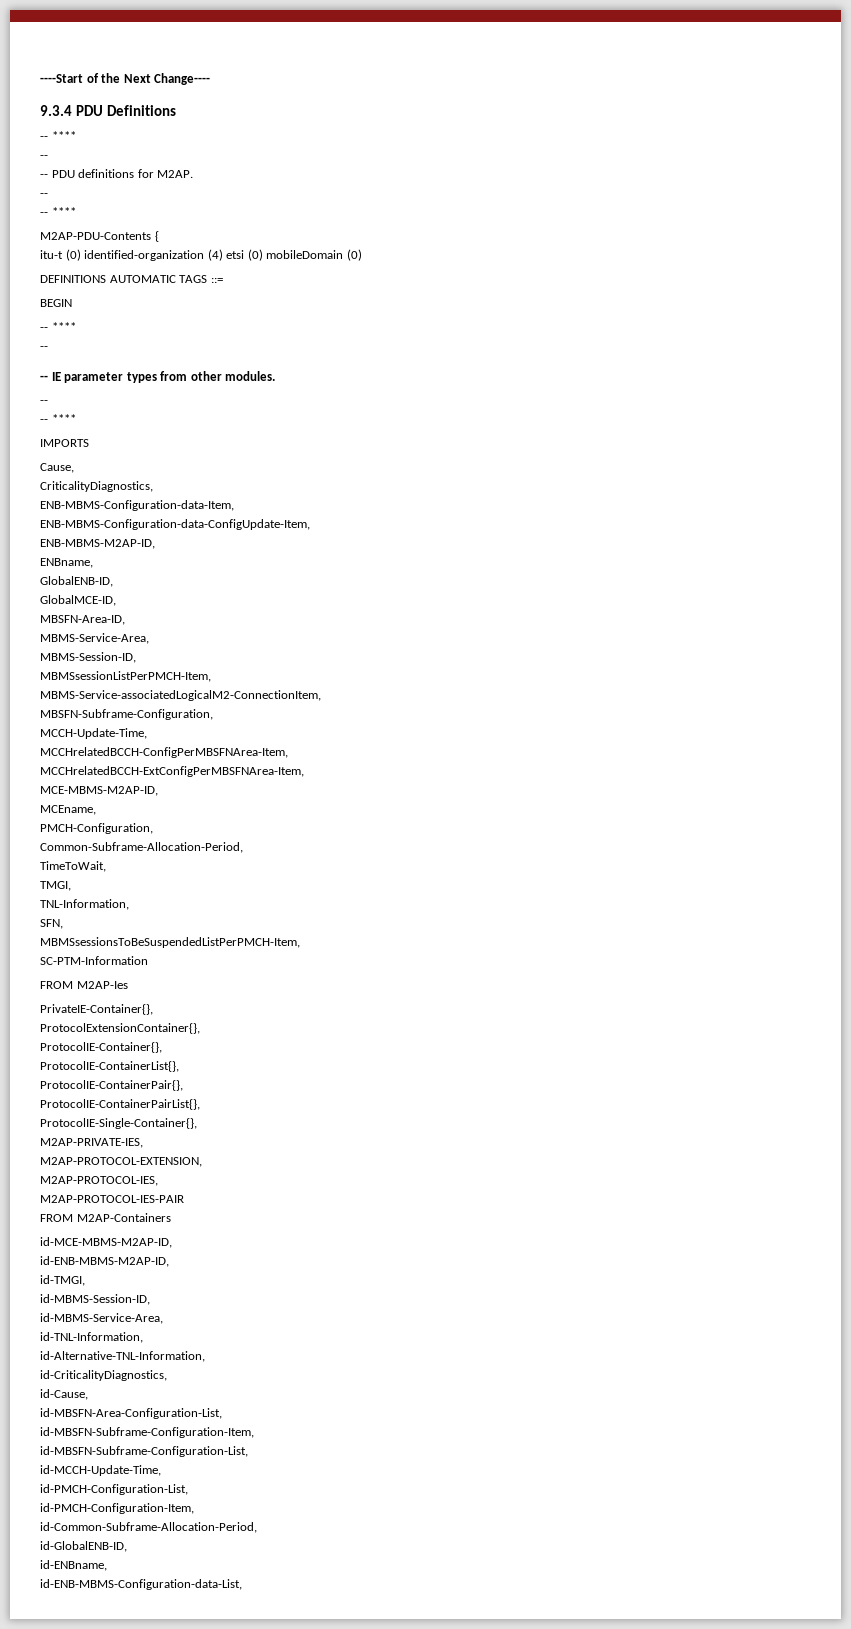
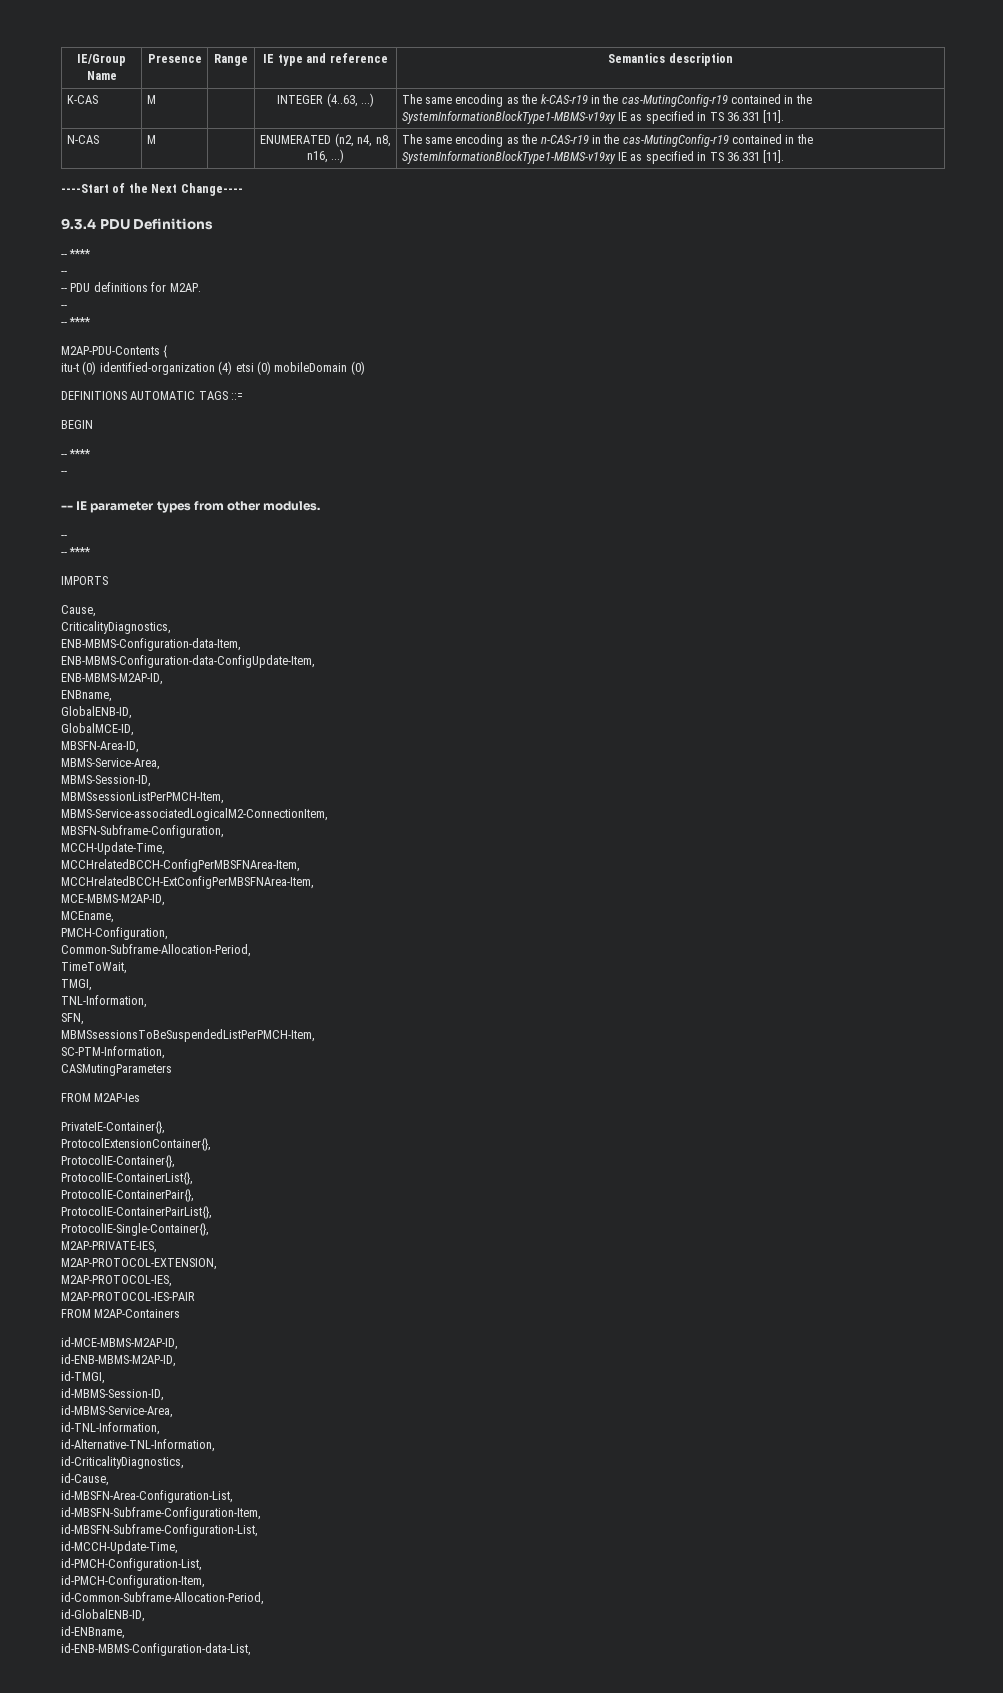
(40, 78) none -> [77,54,126,66] [86,71,117,80] [147,54,202,63] [214,54,248,66] [263,53,388,66] [608,53,733,66] [66,95,98,104] [146,95,156,104] [277,93,374,107] [401,94,812,107] [401,110,785,124] [66,135,99,144] [146,135,156,144] [260,133,391,147] [306,149,345,163] [401,134,813,147] [401,150,785,164] IE/Group Name | Presence | Range | IE type and reference | Semantics description // K-CAS | M | | INTEGER (4..63, ...) | The same encoding as the k-CAS-r19 in the cas-MutingConfig-r19 contained in the SystemInformationBlockType1-MBMS-v19xy IE as specified in TS 36.331 [11]. // N-CAS | M | | ENUMERATED (n2, n4, n8, n16, ...) | The same encoding as the n-CAS-r19 in the cas-MutingConfig-r19 contained in the SystemInformationBlockType1-MBMS-v19xy IE as specified in TS 36.331 [11]. //
[40,956,148,965] SC-PTM-Information -> [61,1046,165,1059] [61,1064,172,1076] SC-PTM-Information, // CASMutingParameters

